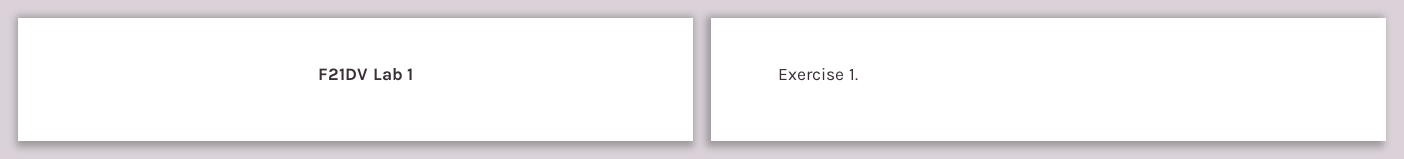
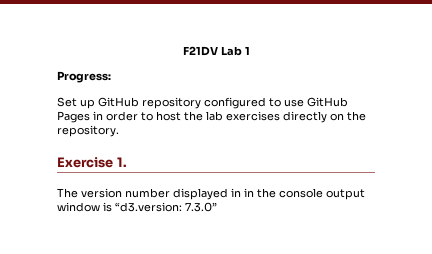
[778,67,858,81] Exercise 1. -> [57,71,111,83] [57,97,348,109] [57,111,366,123] [57,125,119,137] [57,157,127,168] [57,188,365,200] [57,202,217,212] Progress: // Set up GitHub repository configured to use GitHub Pages in order to host the lab exercises directly on the repository. // Exercise 1. // The version number displayed in in the console output window is “d3.version: 7.3.0”

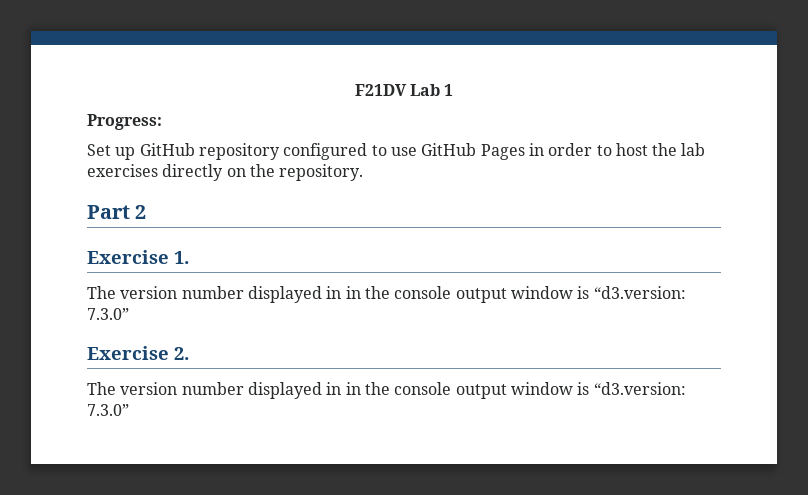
(119, 131) none -> [87,205,147,219] // Part 2
(217, 207) none -> [87,346,189,360] [87,382,686,399] [87,404,129,416] // Exercise 2. // The version number displayed in in the console output window is “d3.version: 7.3.0”

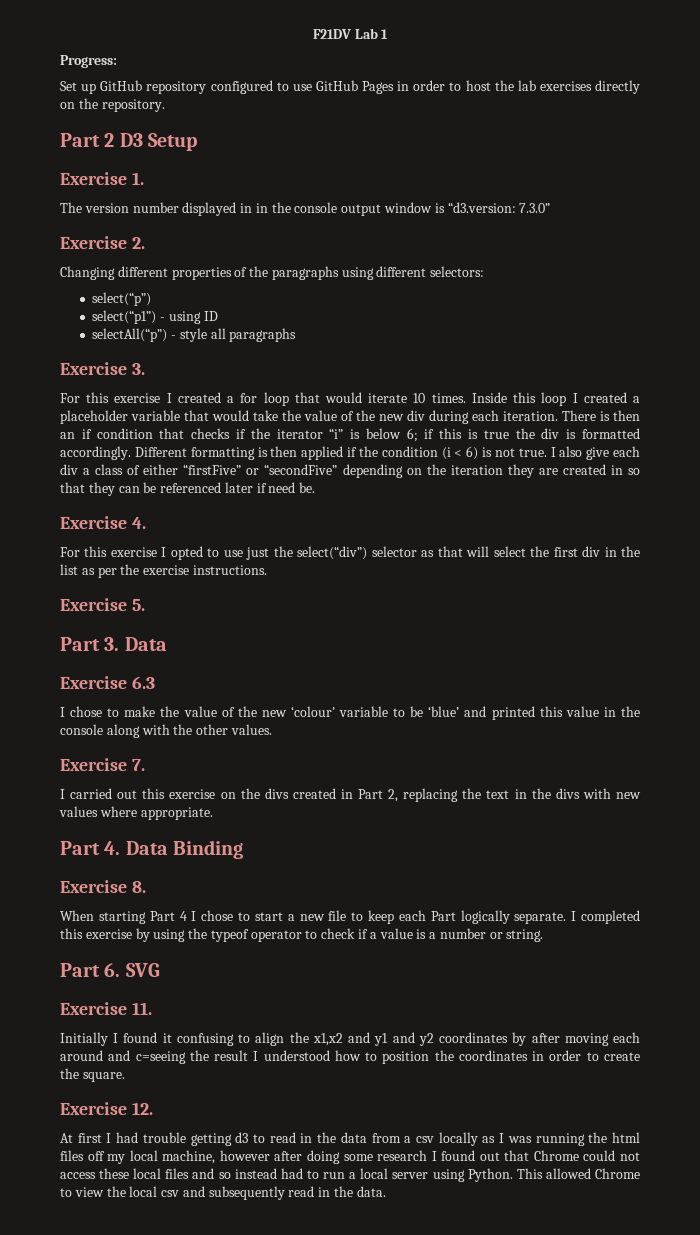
(147, 212) none -> [119,133,197,151] D3 Setup
[87,382,686,399] [87,404,129,416] The version number displayed in in the console output window is “d3.version: 7.3.0” -> [60,266,485,280] [92,292,152,306] [92,310,218,324] [92,328,297,342] [60,362,145,375] [60,392,640,406] [60,410,640,424] [60,428,640,442] [60,446,640,460] [60,464,640,478] [60,482,316,496] [60,516,146,529] [60,546,640,560] [60,564,267,578] [60,598,145,611] [60,637,167,651] [60,676,155,689] [60,706,640,720] [60,724,272,738] [60,758,145,771] [60,788,641,802] [59,806,213,820] [60,840,243,859] [60,880,146,893] [60,910,640,924] [60,928,544,942] [60,963,160,977] [60,1002,152,1015] [60,1032,641,1046] [60,1050,640,1064] [60,1068,125,1082] [60,1102,153,1115] [60,1132,640,1146] [60,1150,640,1164] [60,1168,641,1182] [60,1186,386,1200] Changing different properties of the paragraphs using different selectors: // select(“p”) // select(“p1”) - using ID // selectAll(“p”) - style all paragraphs // Exercise 3. // For this exercise I created a for loop that would iterate 10 times. Inside this loop I created a placeholder variable that would take the value of the new div during each iteration. There is then an if condition that checks if the iterator “i” is below 6; if this is true the div is formatted accordingly. Different formatting is then applied if the condition (i < 6) is not true. I also give each div a class of either “firstFive” or “secondFive” depending on the iteration they are created in so that they can be referenced later if need be. // Exercise 4. // For this exercise I opted to use just the select(“div”) selector as that will select the first div in the list as per the exercise instructions. // Exercise 5. // Part 3. Data // Exercise 6.3 // I chose to make the value of the new ‘colour’ variable to be ‘blue’ and printed this value in the console along with the other values. // Exercise 7. // I carried out this exercise on the divs created in Part 2, replacing the text in the divs with new values where appropriate. // Part 4. Data Binding // Exercise 8. // When starting Part 4 I chose to start a new file to keep each Part logically separate. I completed this exercise by using the typeof operator to check if a value is a number or string. // Part 6. SVG // Exercise 11. // Initially I found it confusing to align the x1,x2 and y1 and y2 coordinates by after moving each around and c=seeing the result I understood how to position the coordinates in order to create the square. // Exercise 12. // At first I had trouble getting d3 to read in the data from a csv locally as I was running the html files off my local machine, however after doing some research I found out that Chrome could not access these local files and so instead had to run a local server using Python. This allowed Chrome to view the local csv and subsequently read in the data.

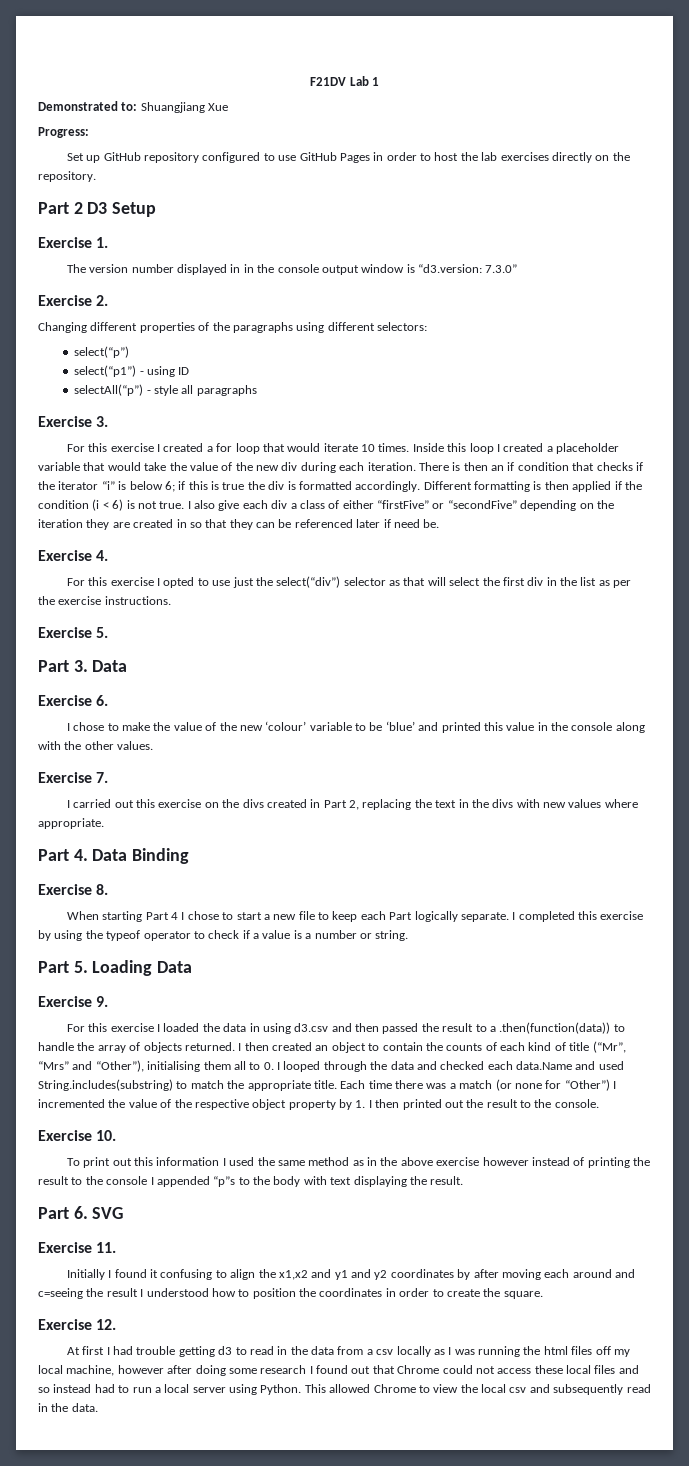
(389, 34) none -> [38,101,229,113] // Demonstrated to: Shuangjiang Xue
[131,676,155,689] 6.3 -> [96,695,109,706] 6.
(544, 935) none -> [38,960,193,976] [38,996,109,1007] [66,1022,625,1034] [38,1041,626,1053] [38,1060,624,1072] [38,1079,616,1091] [38,1099,599,1110] [38,1130,117,1141] [66,1157,651,1168] [38,1176,464,1187] // Part 5. Loading Data // Exercise 9. // For this exercise I loaded the data in using d3.csv and then passed the result to a .then(function(data)) to handle the array of objects returned. I then created an object to contain the counts of each kind of title (“Mr”, “Mrs” and “Other”), initialising them all to 0. I looped through the data and checked each data.Name and used String.includes(substring) to match the appropriate title. Each time there was a match (or none for “Other”) I incremented the value of the respective object property by 1. I then printed out the result to the console. // Exercise 10. // To print out this information I used the same method as in the above exercise however instead of printing the result to the console I appended “p”s to the body with text displaying the result.

